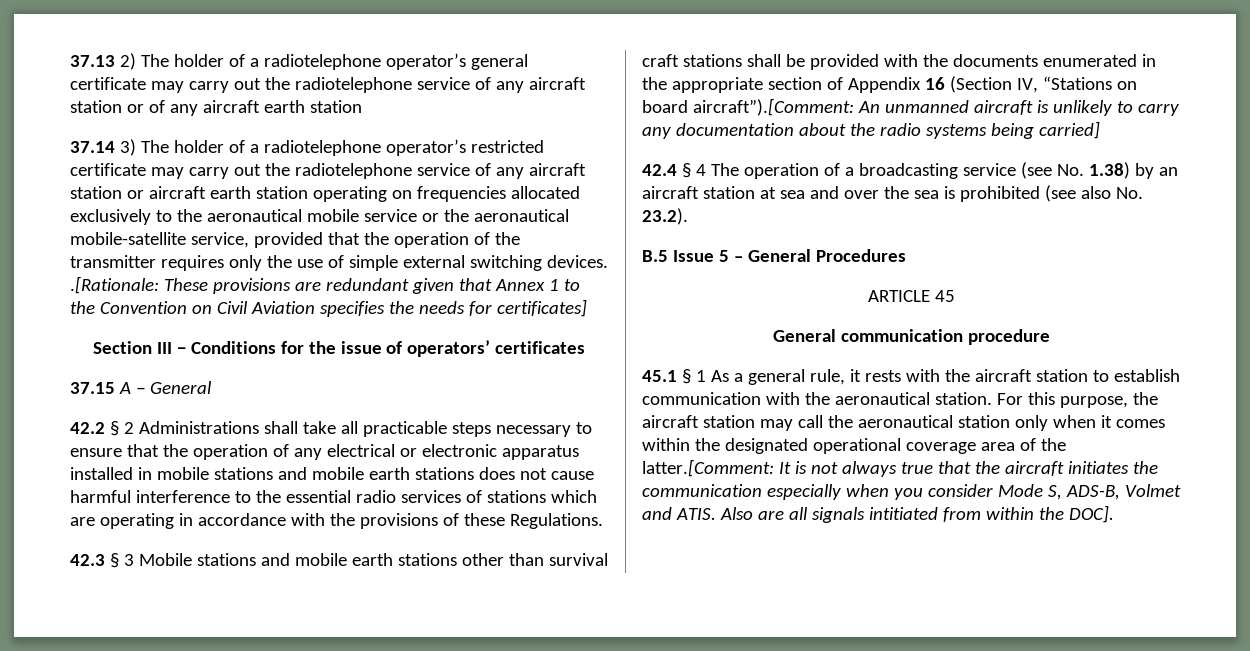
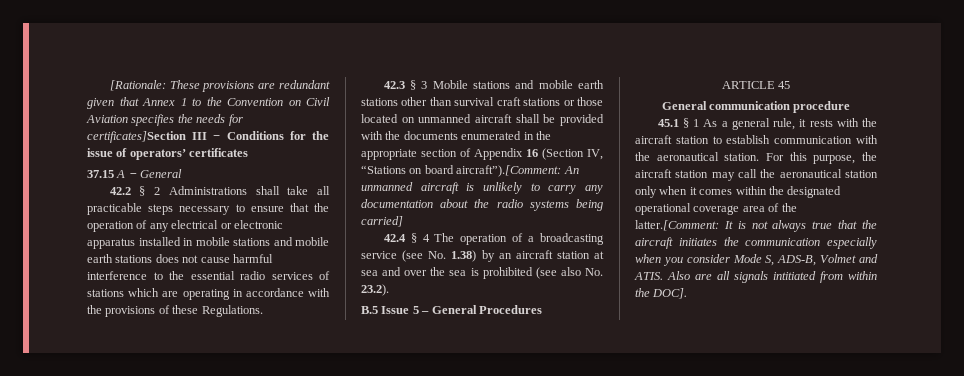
[70,53,528,70] [70,77,586,93] [70,100,362,116] [70,139,544,156] [70,163,586,179] [70,186,580,202] [70,209,569,225] [70,232,520,248] [70,255,608,271] [70,276,159,294] 37.13 2) The holder of a radiotelephone operator’s general certificate may carry out the radiotelephone service of any aircraft station or of any aircraft earth station // 37.14 3) The holder of a radiotelephone operator’s restricted certificate may carry out the radiotelephone service of any aircraft station or aircraft earth station operating on frequencies allocated exclusively to the aeronautical mobile service or the aeronautical mobile-satellite service, provided that the operation of the transmitter requires only the use of simple external switching devices. .[Rationale: -> [109,80,166,91] [Rationale:
[496,299,587,317] [92,341,152,354] certificates] // Section -> [87,131,186,143] certificates]Section
(742, 60) none -> [563,97,603,106] [361,114,512,123] or those located on unmanned aircraft

